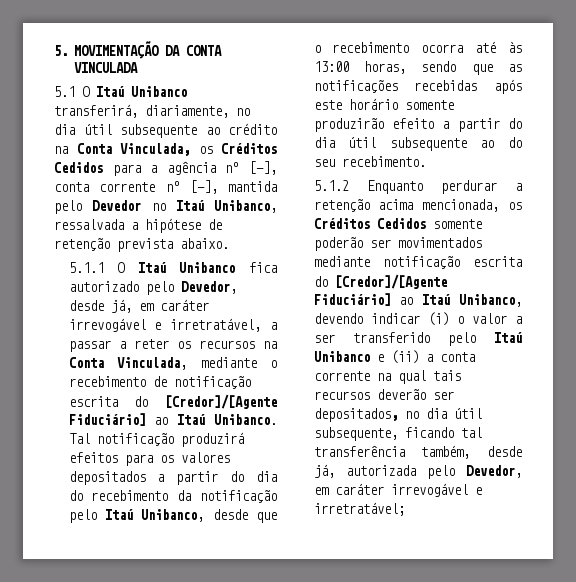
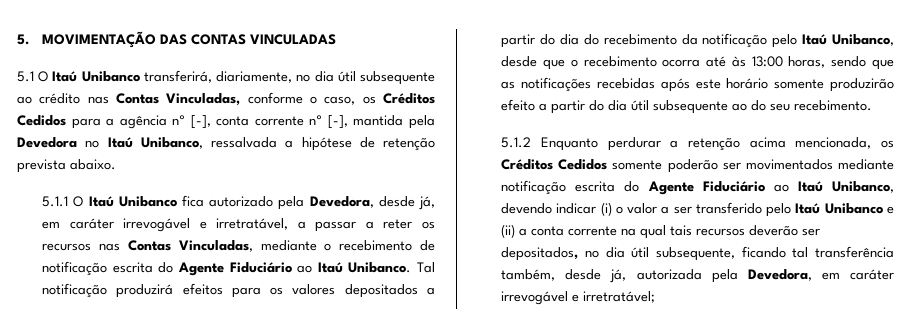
[164,45,222,56] [73,62,138,73] DA CONTA VINCULADA -> [160,34,337,45] DAS CONTAS VINCULADAS
[54,143,190,156] na Conta Vinculada, -> [87,92,356,106] nas Contas Vinculadas, conforme o caso,
[54,200,142,214] pelo Devedor -> [409,115,435,129] [17,137,77,148] pela Devedora
[145,281,237,295] pelo Devedor, -> [278,196,374,210] pela Devedora,
[263,341,277,349] [68,357,188,370] na Conta Vinculada, -> [99,240,253,252] nas Contas Vinculadas,
[165,394,277,409] [68,413,146,426] [Credor]/[Agente Fiduciário] -> [177,262,292,276] Agente Fiduciário
[334,274,447,289] [313,293,391,306] [Credor]/[Agente Fiduciário] -> [647,181,765,195] Agente Fiduciário
[426,465,522,479] pelo Devedor, -> [711,269,812,283] pela Devedora,

